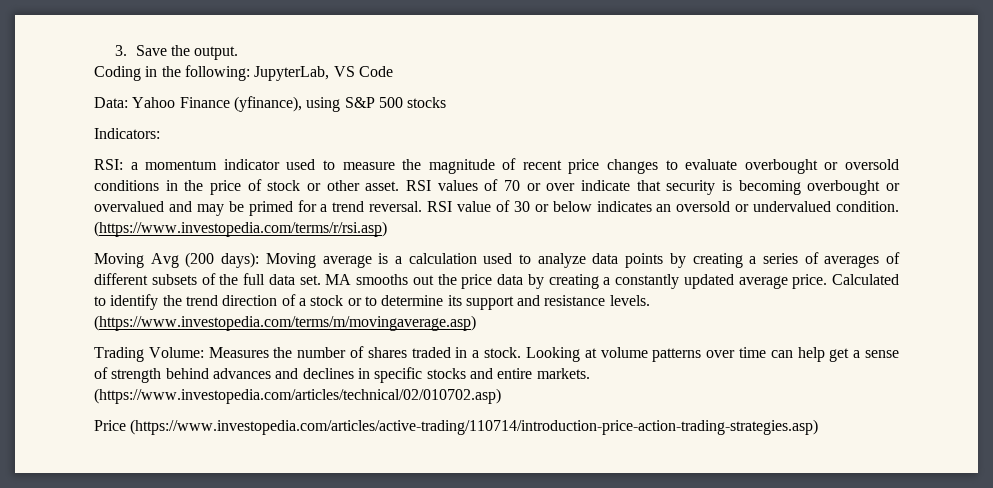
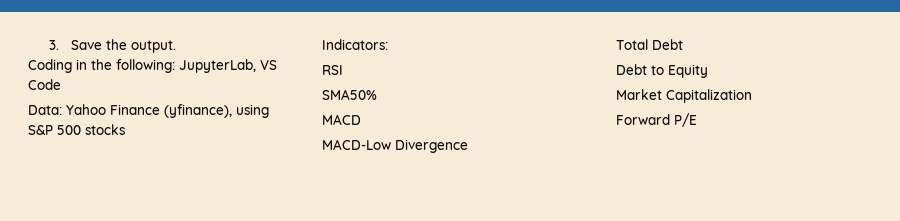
[94,158,900,174] [94,179,900,195] [94,200,899,216] [94,221,387,237] [94,252,901,268] [94,273,899,289] [94,294,650,310] [94,315,476,331] [94,346,900,362] [94,367,590,383] [94,388,501,404] [94,419,819,435] RSI: a momentum indicator used to measure the magnitude of recent price changes to evaluate overbought or oversold conditions in the price of stock or other asset. RSI values of 70 or over indicate that security is becoming overbought or overvalued and may be primed for a trend reversal. RSI value of 30 or below indicates an oversold or undervalued condition. (https://www.investopedia.com/terms/r/rsi.asp) // Moving Avg (200 days): Moving average is a calculation used to analyze data points by creating a series of averages of different subsets of the full data set. MA smooths out the price data by creating a constantly updated average price. Calculated to identify the trend direction of a stock or to determine its support and resistance levels. (https://www.investopedia.com/terms/m/movingaverage.asp) // Trading Volume: Measures the number of shares traded in a stock. Looking at volume patterns over time can help get a sense of strength behind advances and declines in specific stocks and entire markets. (https://www.investopedia.com/articles/technical/02/010702.asp) // Price (https://www.investopedia.com/articles/active-trading/110714/introduction-price-action-trading-strategies.asp) -> [322,65,343,75] [322,89,377,100] [322,114,361,125] [322,139,468,153] [616,39,683,50] [616,64,708,78] [616,89,752,103] [616,113,697,127] RSI // SMA50% // MACD // MACD-Low Divergence // Total Debt // Debt to Equity // Market Capitalization // Forward P/E

